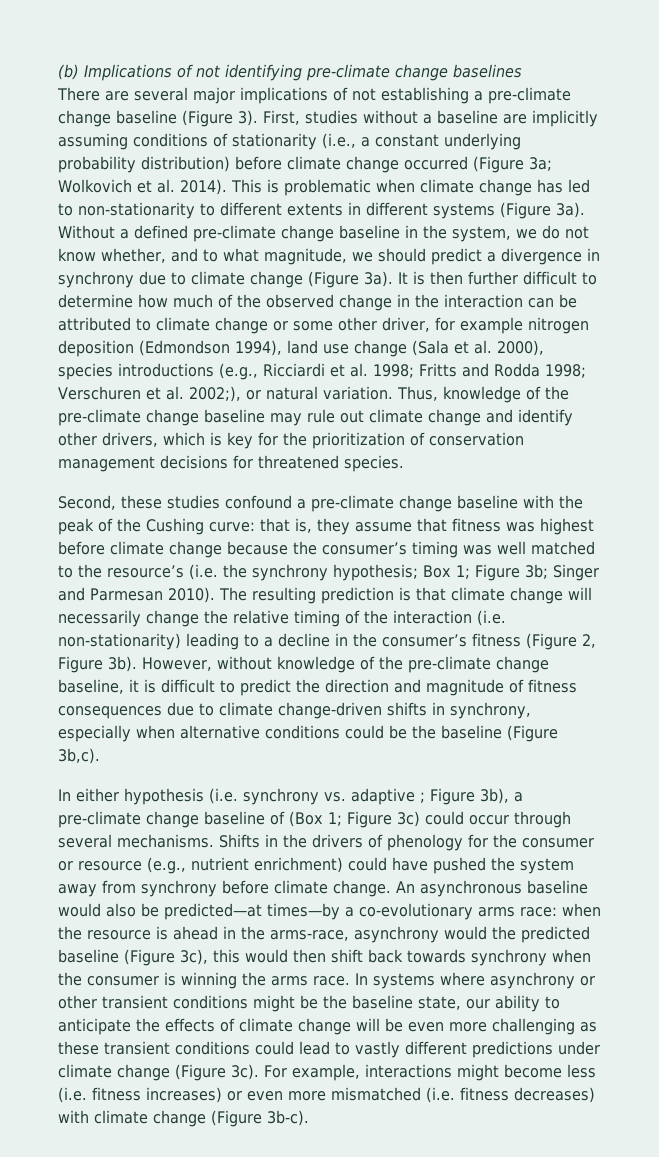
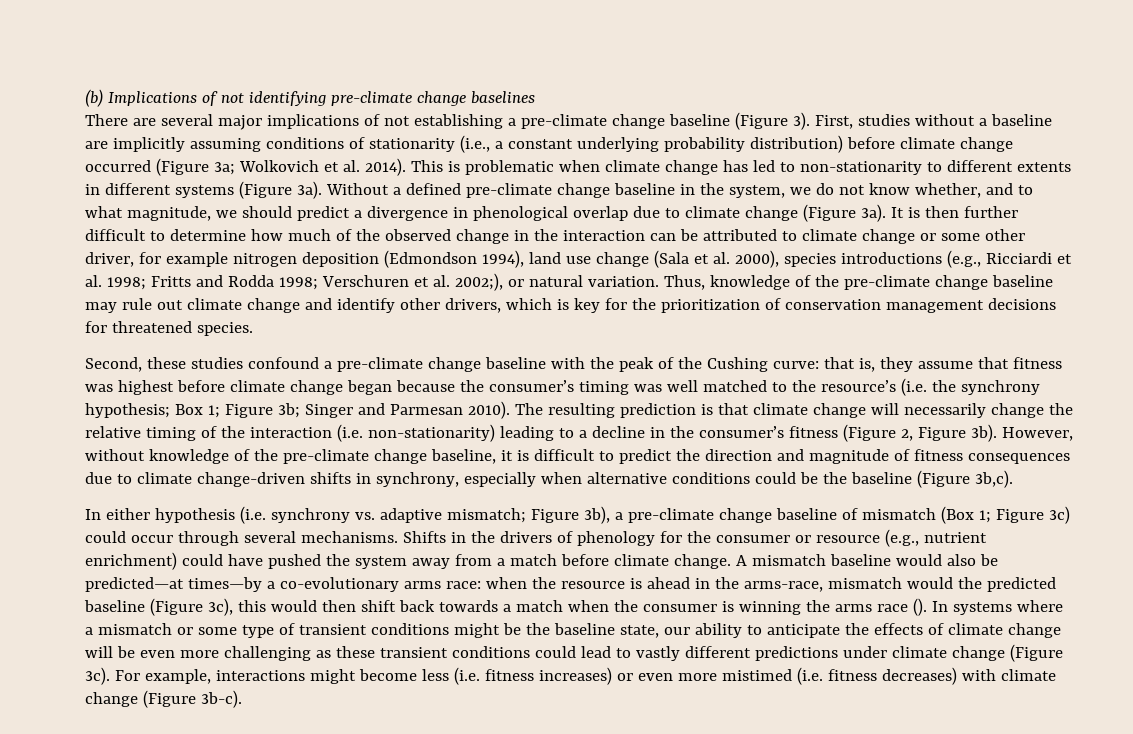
[58,271,134,288] synchrony -> [472,206,628,221] phenological overlap
(222, 549) none -> [346,380,392,395] began
[420,792,425,803] ; -> [446,508,526,523] mismatch;
(285, 818) none -> [861,508,936,520] mismatch
[141,880,217,897] synchrony -> [496,554,557,566] a match
[396,880,522,897] An asynchronous -> [735,554,826,566] A mismatch
[354,926,439,943] asynchrony -> [827,577,902,589] mismatch
[470,949,547,966] synchrony -> [502,600,563,612] a match
[313,976,350,986] race. -> [876,598,927,616] race ().
[490,972,595,989] [58,995,97,1009] asynchrony or other -> [85,623,295,638] a mismatch or some type of
[331,1087,421,1101] mismatched -> [721,669,792,681] mistimed

